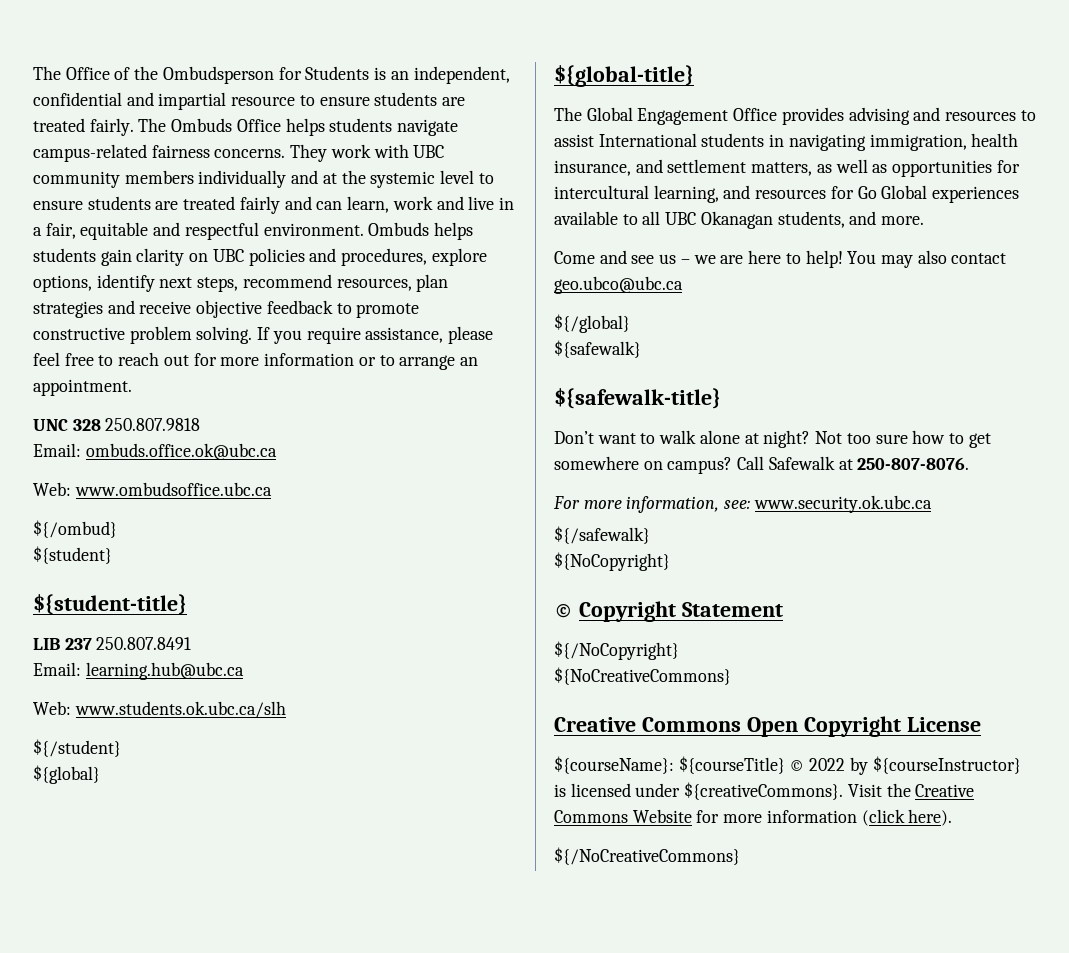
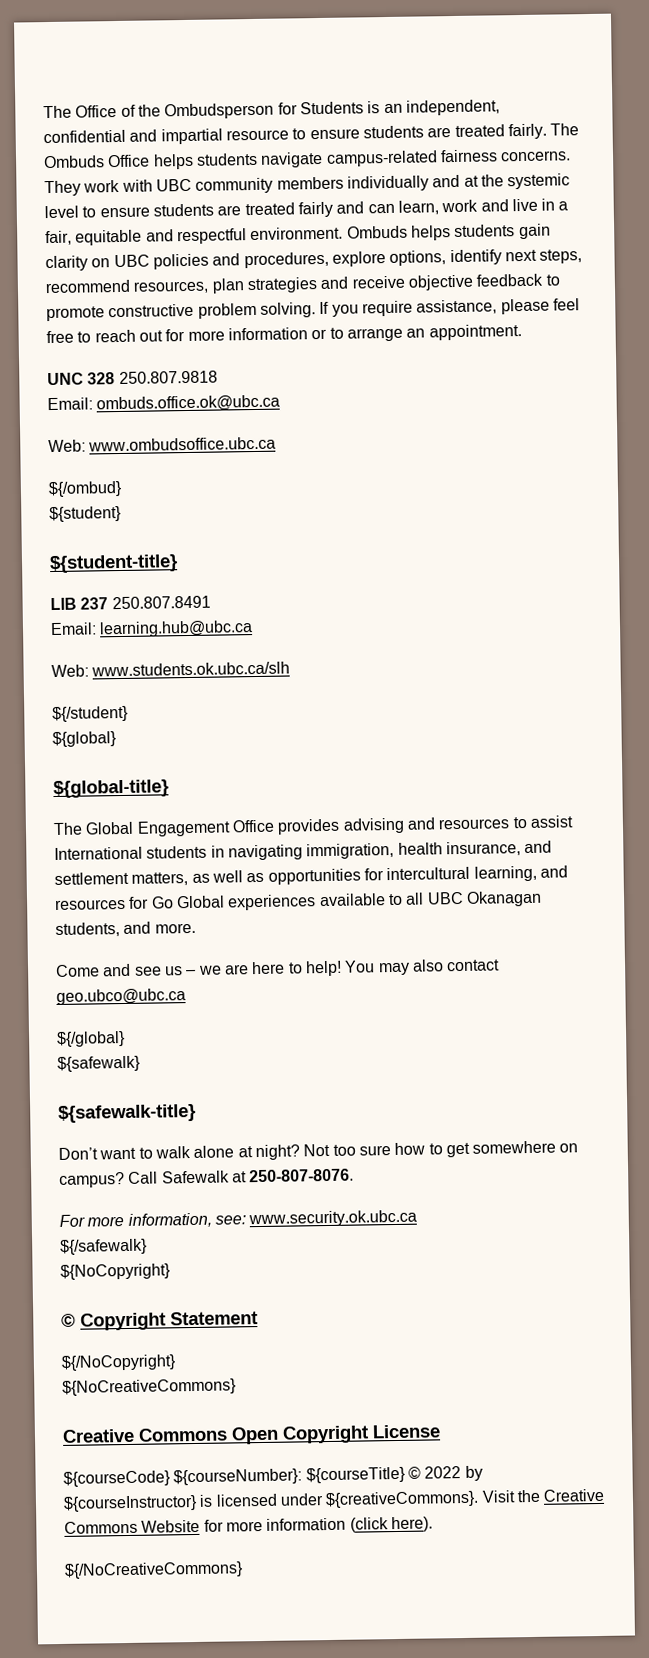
[554,756,674,774] ${courseName}: -> [63,1468,303,1487] ${courseCode} ${courseNumber}:

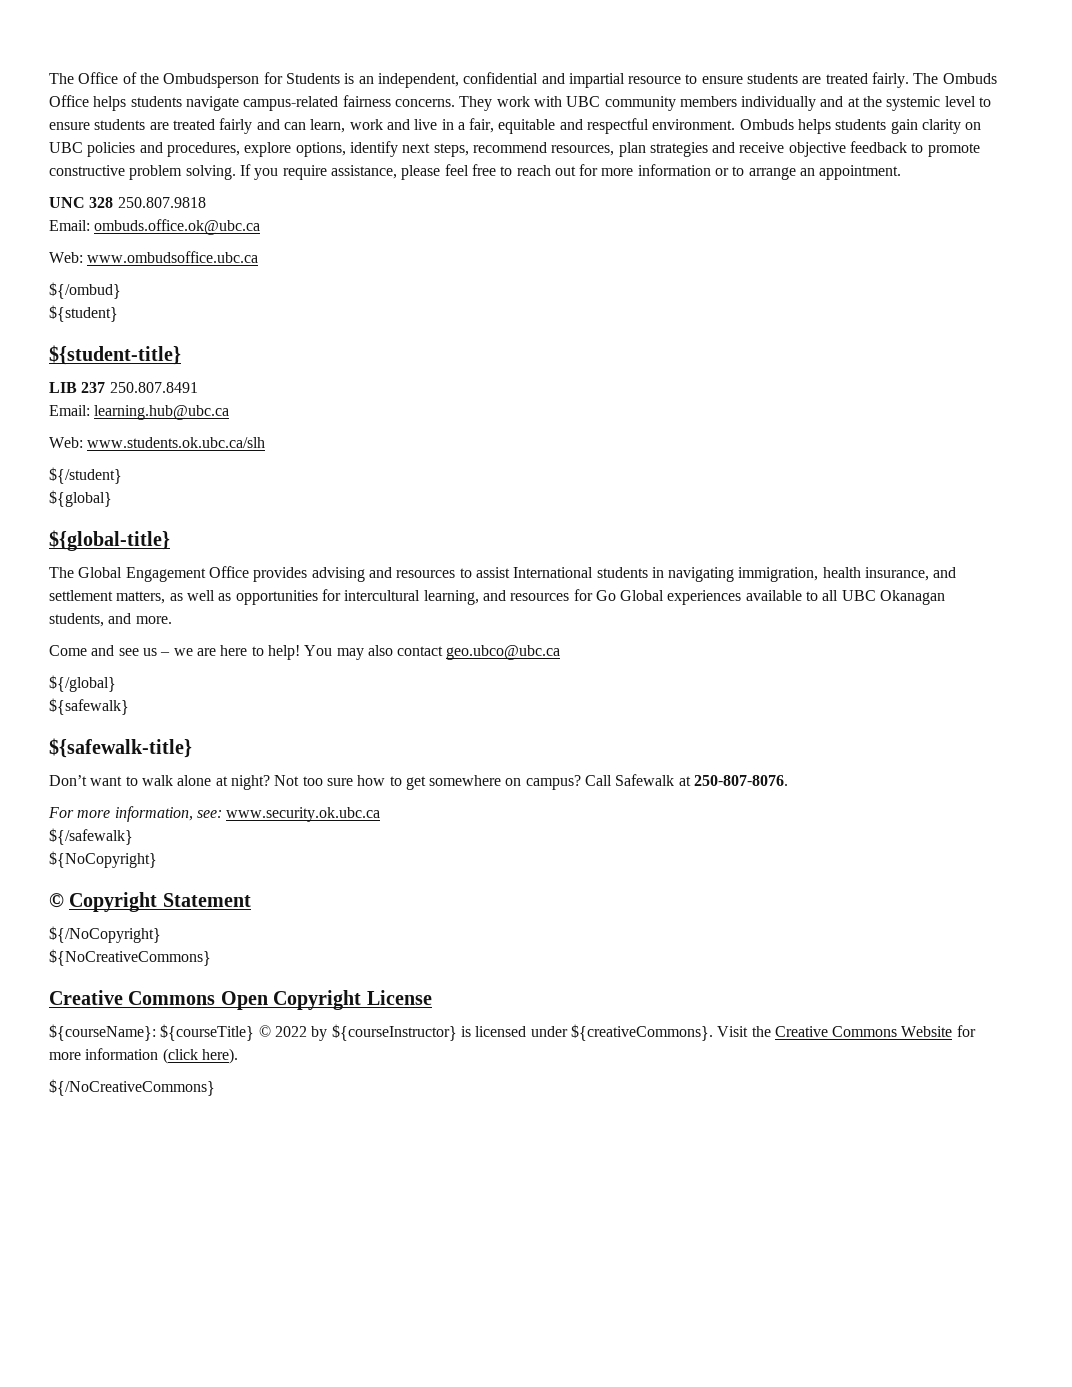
[63,1468,303,1487] ${courseCode} ${courseNumber}: -> [49,1024,156,1041] ${courseName}:

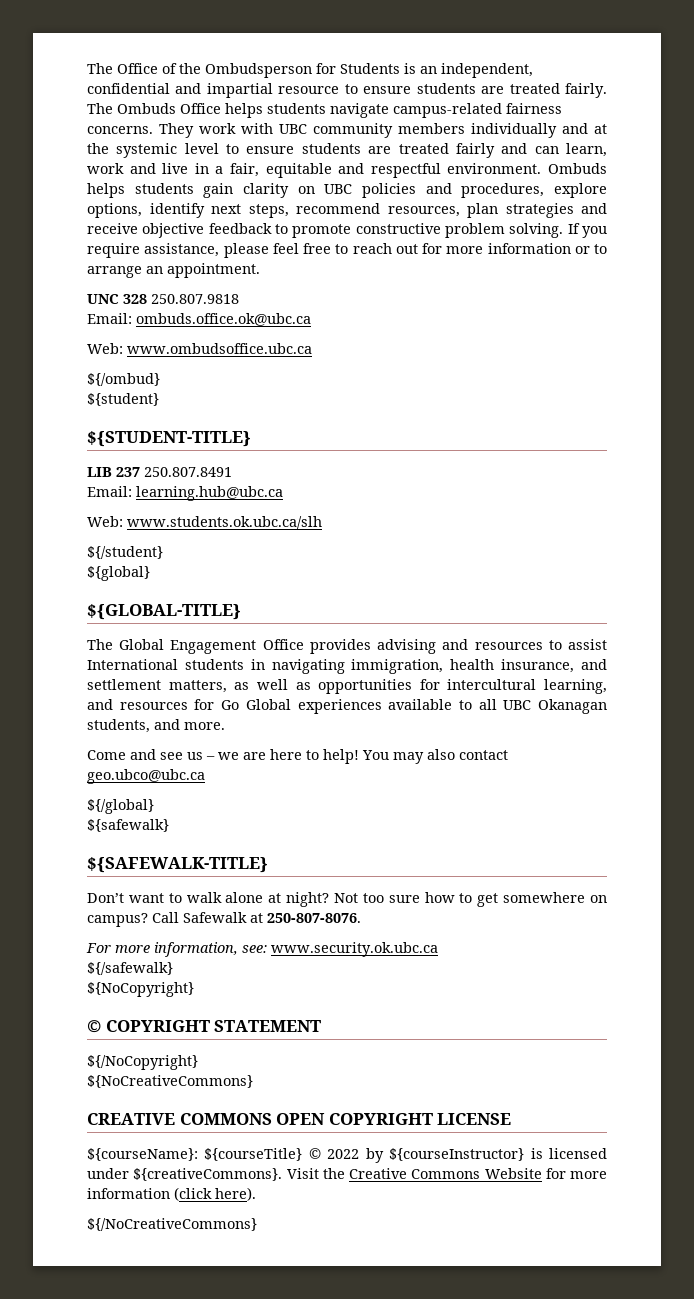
[49,345,181,365] ${student-title} -> [87,431,251,447] ${STUDENT-TITLE}
[49,530,170,551] ${global-title} -> [87,604,241,620] ${GLOBAL-TITLE}
[49,738,192,758] ${safewalk-title} -> [87,857,268,873] ${SAFEWALK-TITLE}
[69,892,251,912] Copyright Statement -> [105,1020,322,1032] COPYRIGHT STATEMENT
[49,990,432,1010] Creative Commons Open Copyright License -> [87,1113,512,1125] CREATIVE COMMONS OPEN COPYRIGHT LICENSE

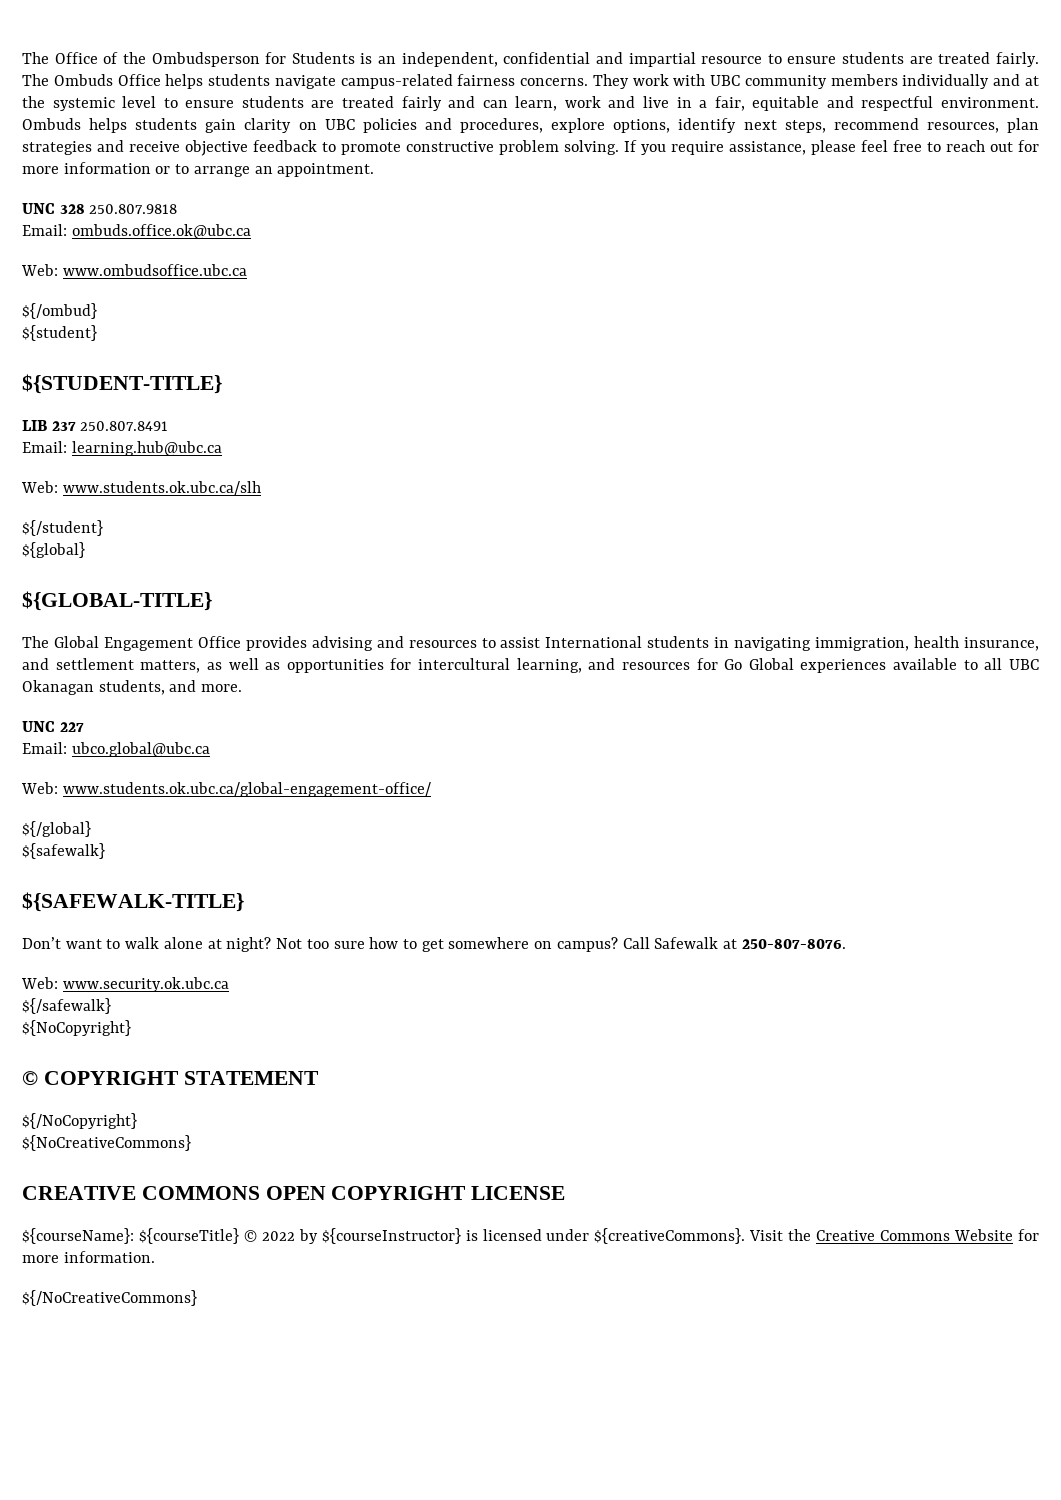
[87,749,508,764] [87,769,205,784] Come and see us – we are here to help! You may also contact geo.ubco@ubc.ca -> [22,721,84,732] [22,742,210,757] [21,782,431,797] UNC 227 // Email: ubco.global@ubc.ca // Web: www.students.ok.ubc.ca/global-engagement-office/
[86,942,267,957] For more information, see: -> [21,977,58,989] Web:
[87,1187,256,1201] information (click here). -> [63,1251,155,1263] information.

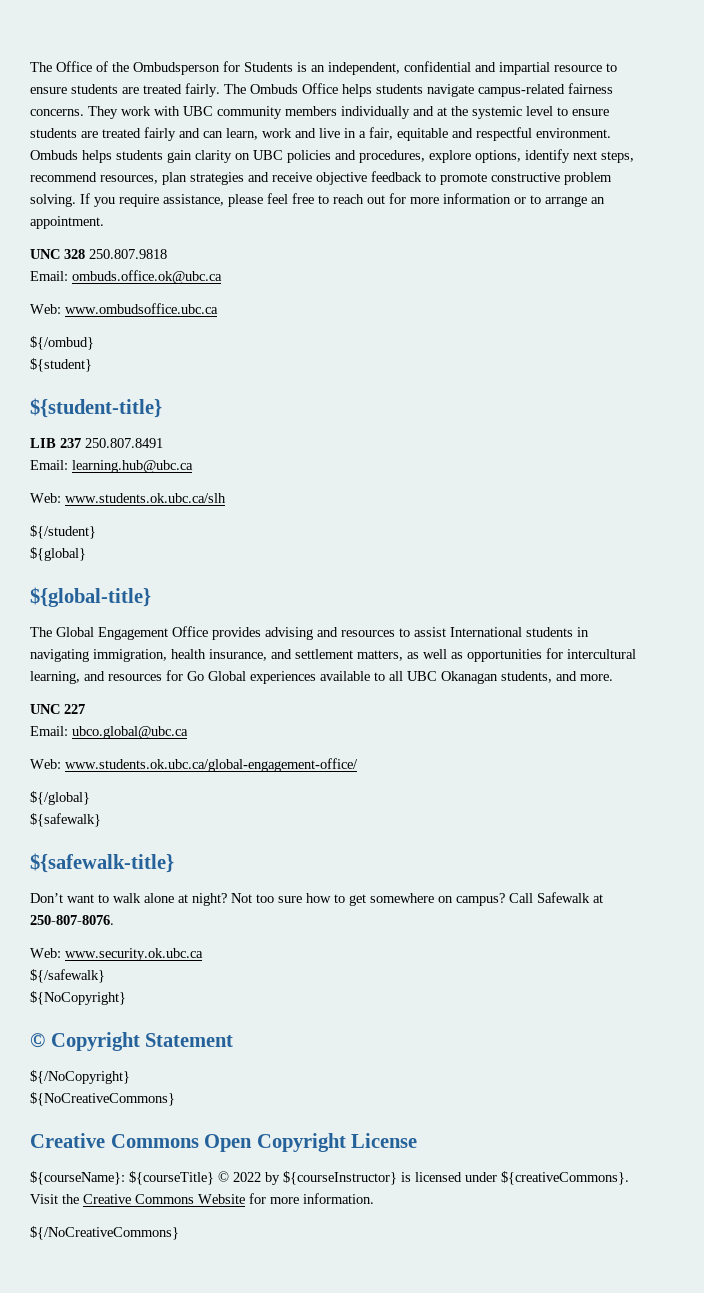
[22,374,222,394] ${STUDENT-TITLE} -> [30,398,162,418] ${student-title}
[22,591,212,611] ${GLOBAL-TITLE} -> [30,587,151,607] ${global-title}
[22,892,244,912] ${SAFEWALK-TITLE} -> [30,853,174,873] ${safewalk-title}
[43,1071,319,1085] COPYRIGHT STATEMENT -> [50,1032,234,1051] Copyright Statement
[22,1186,566,1200] CREATIVE COMMONS OPEN COPYRIGHT LICENSE -> [30,1133,418,1152] Creative Commons Open Copyright License

